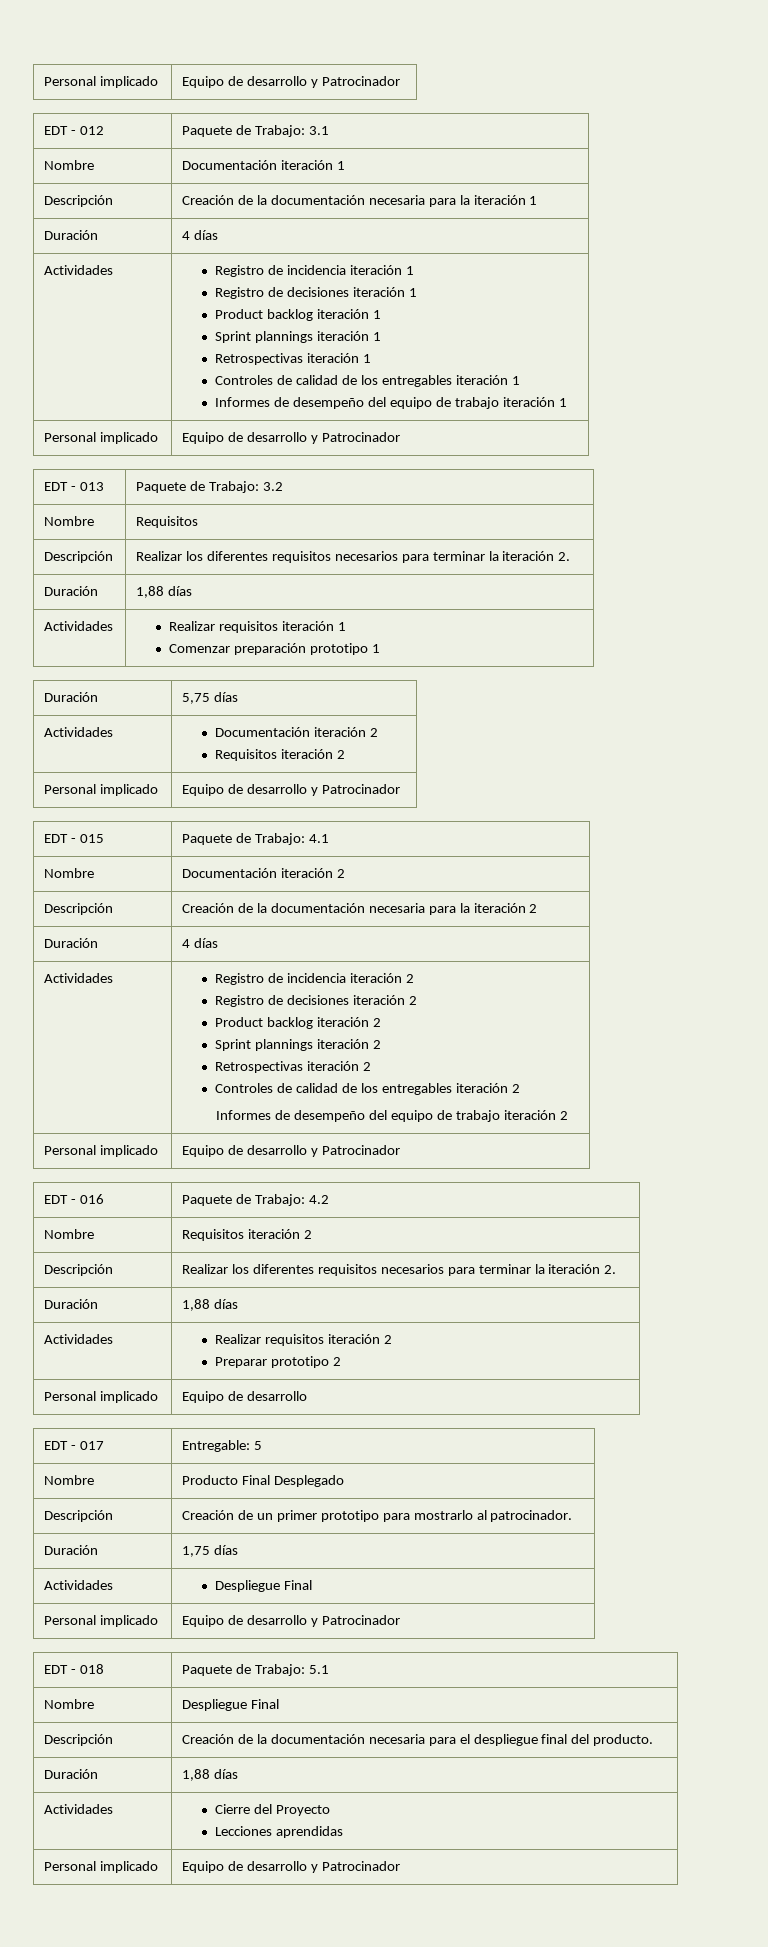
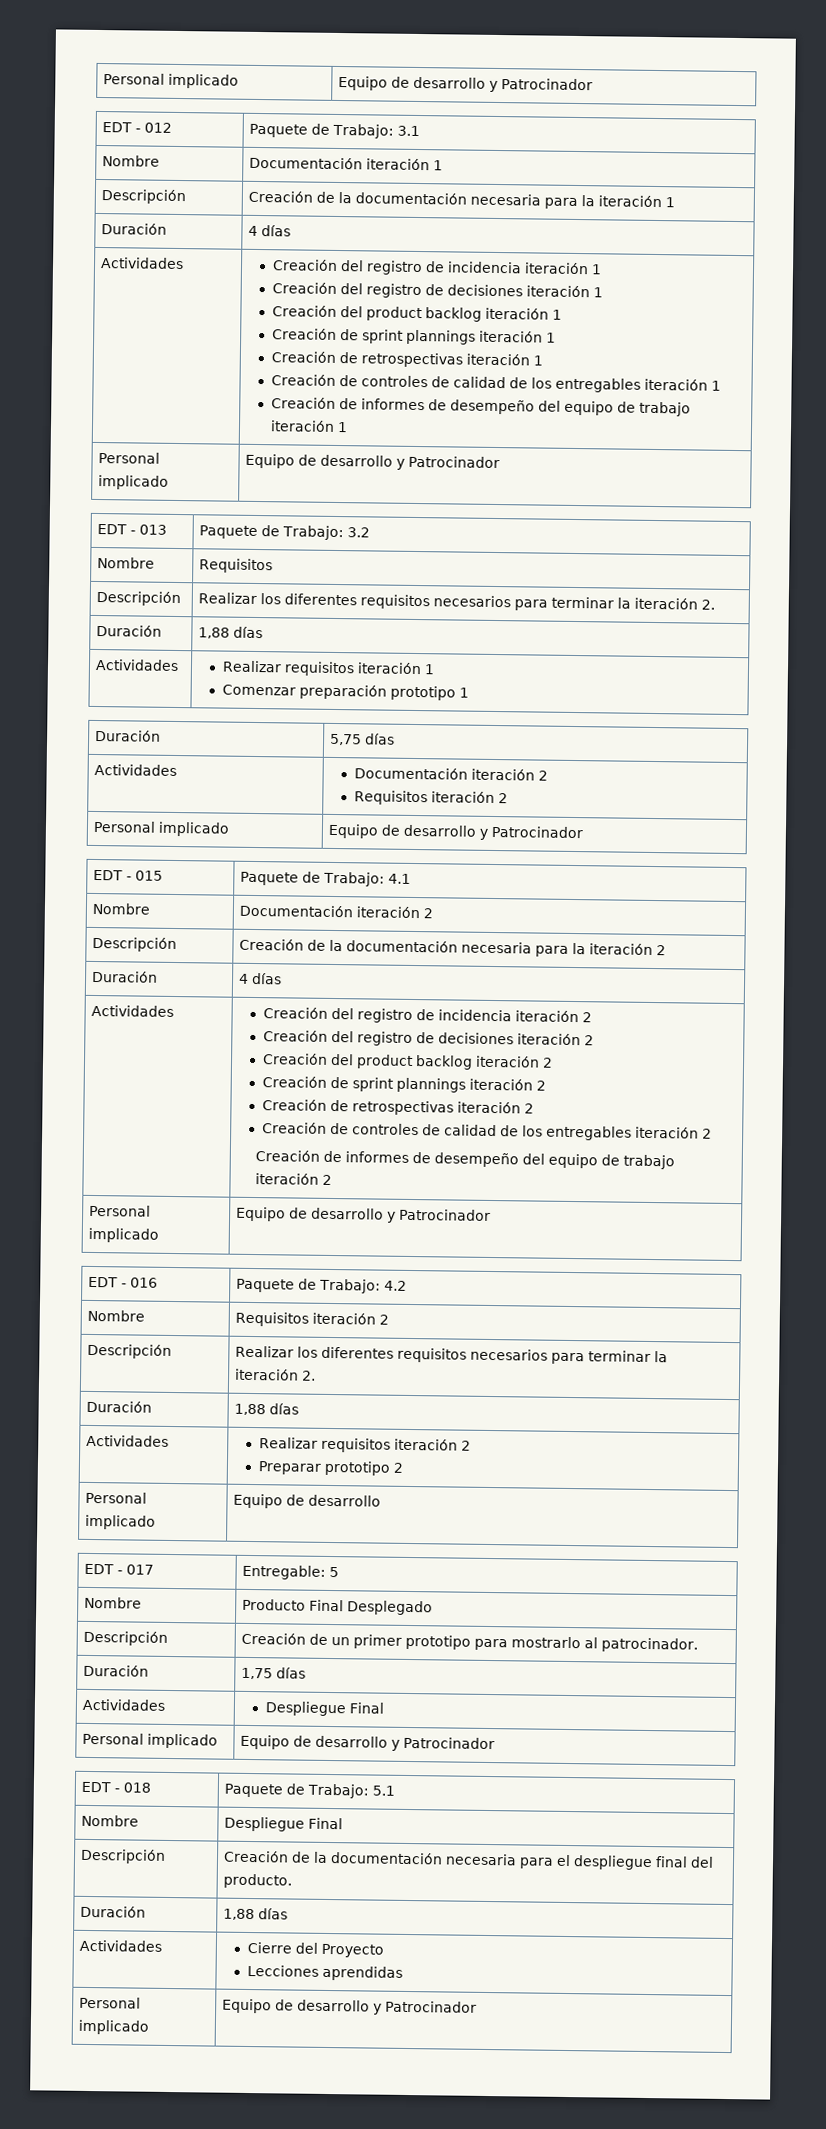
[215,265,265,277] Registro -> [271,259,423,276] Creación del registro
[215,287,265,299] Registro -> [271,282,422,299] Creación del registro
[215,309,264,319] Product -> [271,305,423,322] Creación del product
[215,331,252,343] Sprint -> [271,328,404,344] Creación de sprint
[215,353,372,365] [215,375,274,385] Retrospectivas iteración 1 // Controles -> [270,351,543,368] [270,374,428,388] Creación de retrospectivas iteración 1 // Creación de controles
[215,397,271,407] Informes -> [270,397,425,411] Creación de informes
[215,973,265,985] Registro -> [262,1007,413,1023] Creación del registro
[215,995,265,1007] Registro -> [262,1030,413,1046] Creación del registro
[215,1017,264,1027] Product -> [261,1053,414,1069] Creación del product
[215,1039,252,1051] Sprint -> [261,1076,394,1092] Creación de sprint
[215,1061,372,1073] [215,1083,274,1093] Retrospectivas iteración 2 // Controles -> [261,1099,534,1116] [261,1122,419,1136] Creación de retrospectivas iteración 2 // Creación de controles
[216,1110,272,1120] Informes -> [255,1150,410,1163] Creación de informes

